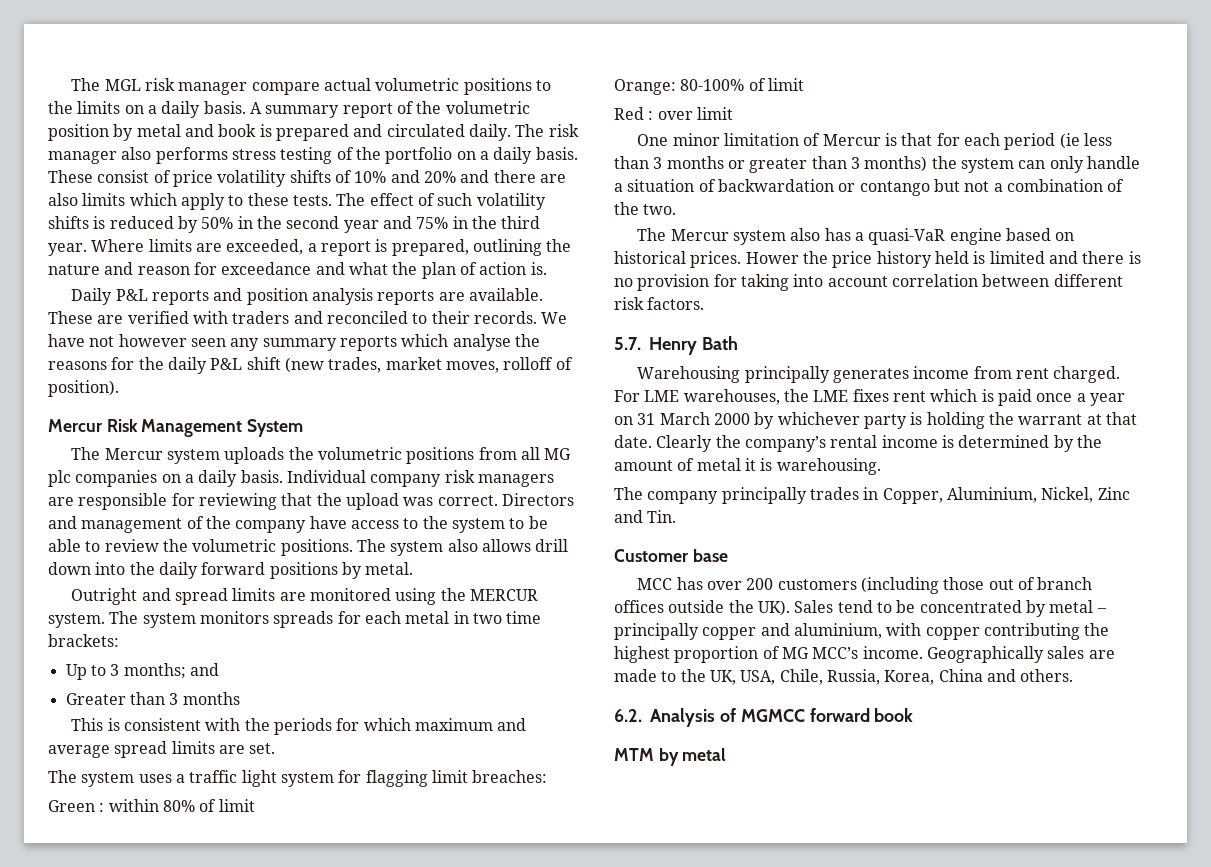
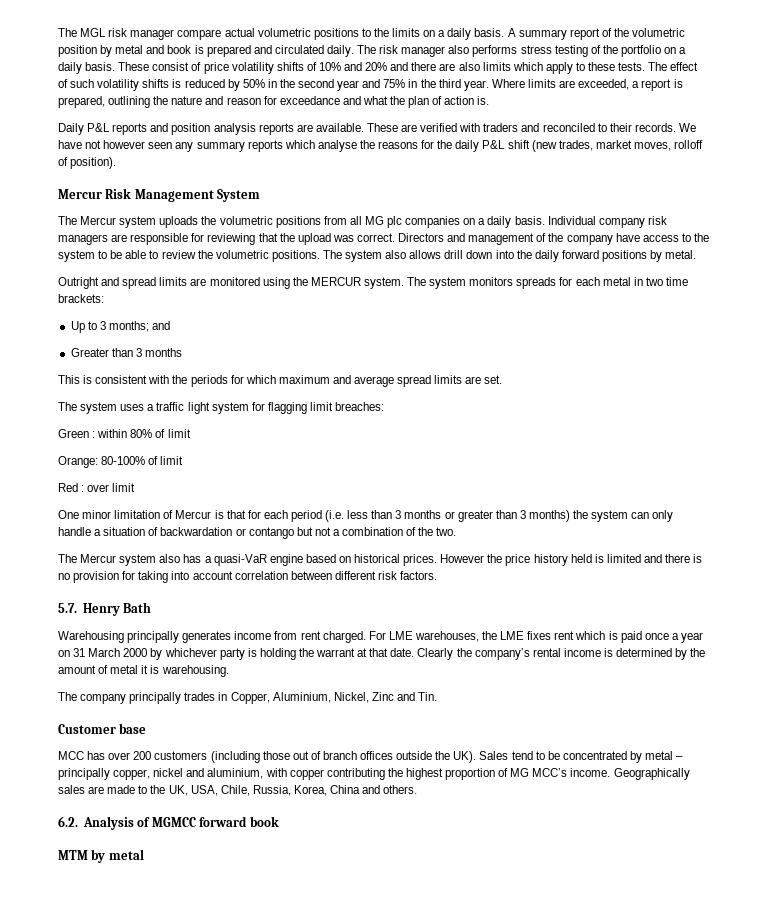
[1059,133,1080,149] (ie -> [325,510,345,522] (i.e.
[745,252,799,264] Hower -> [440,554,485,563] However
[702,627,757,640] copper -> [113,768,184,780] copper, nickel

